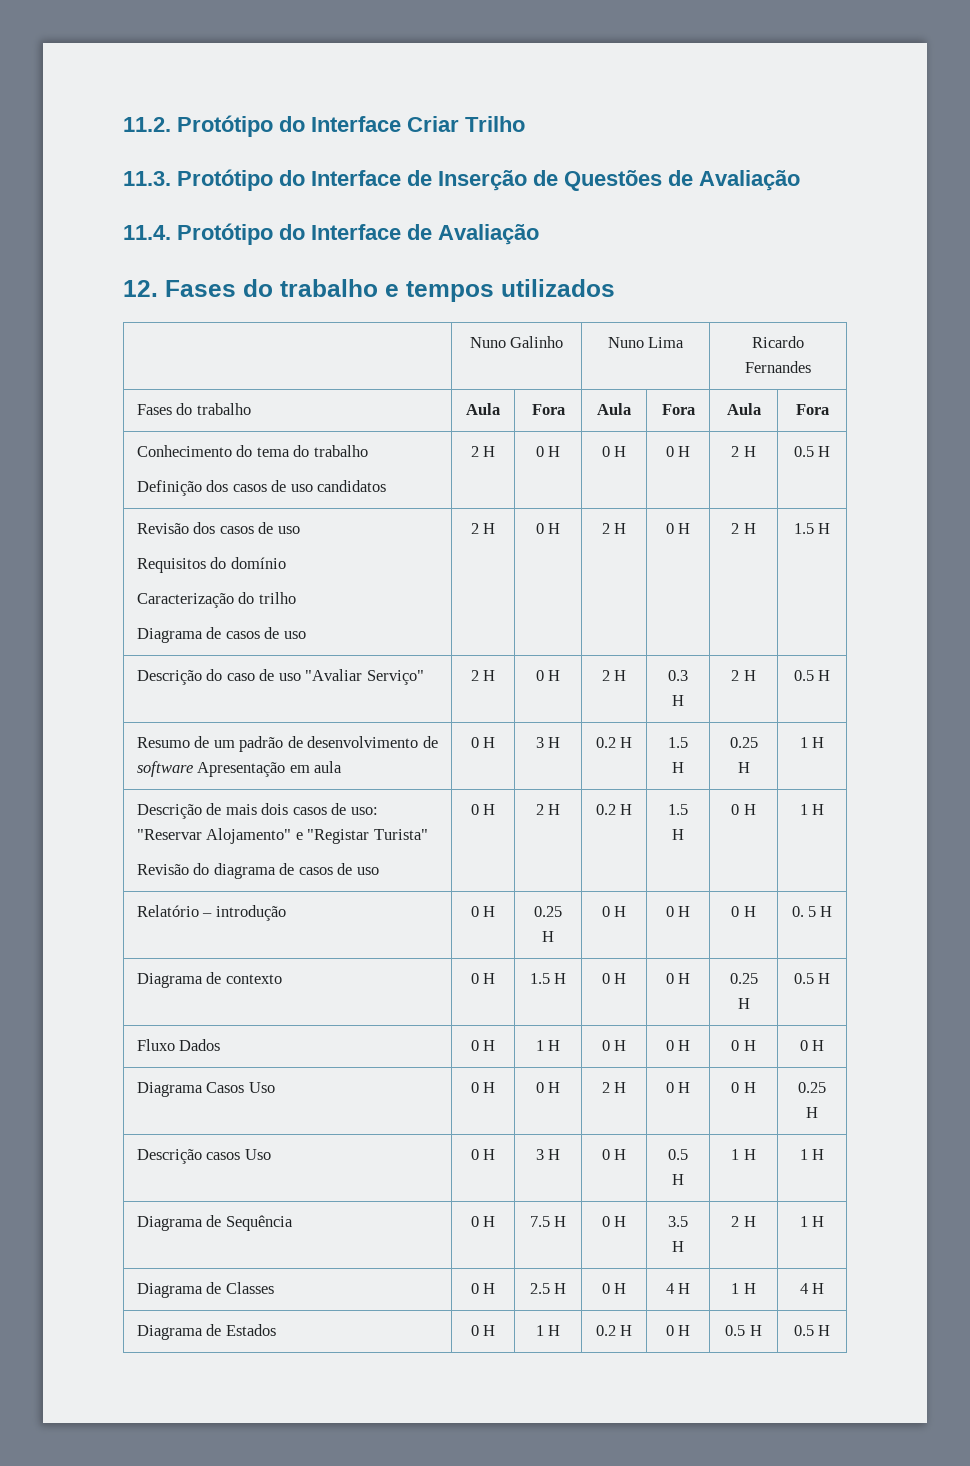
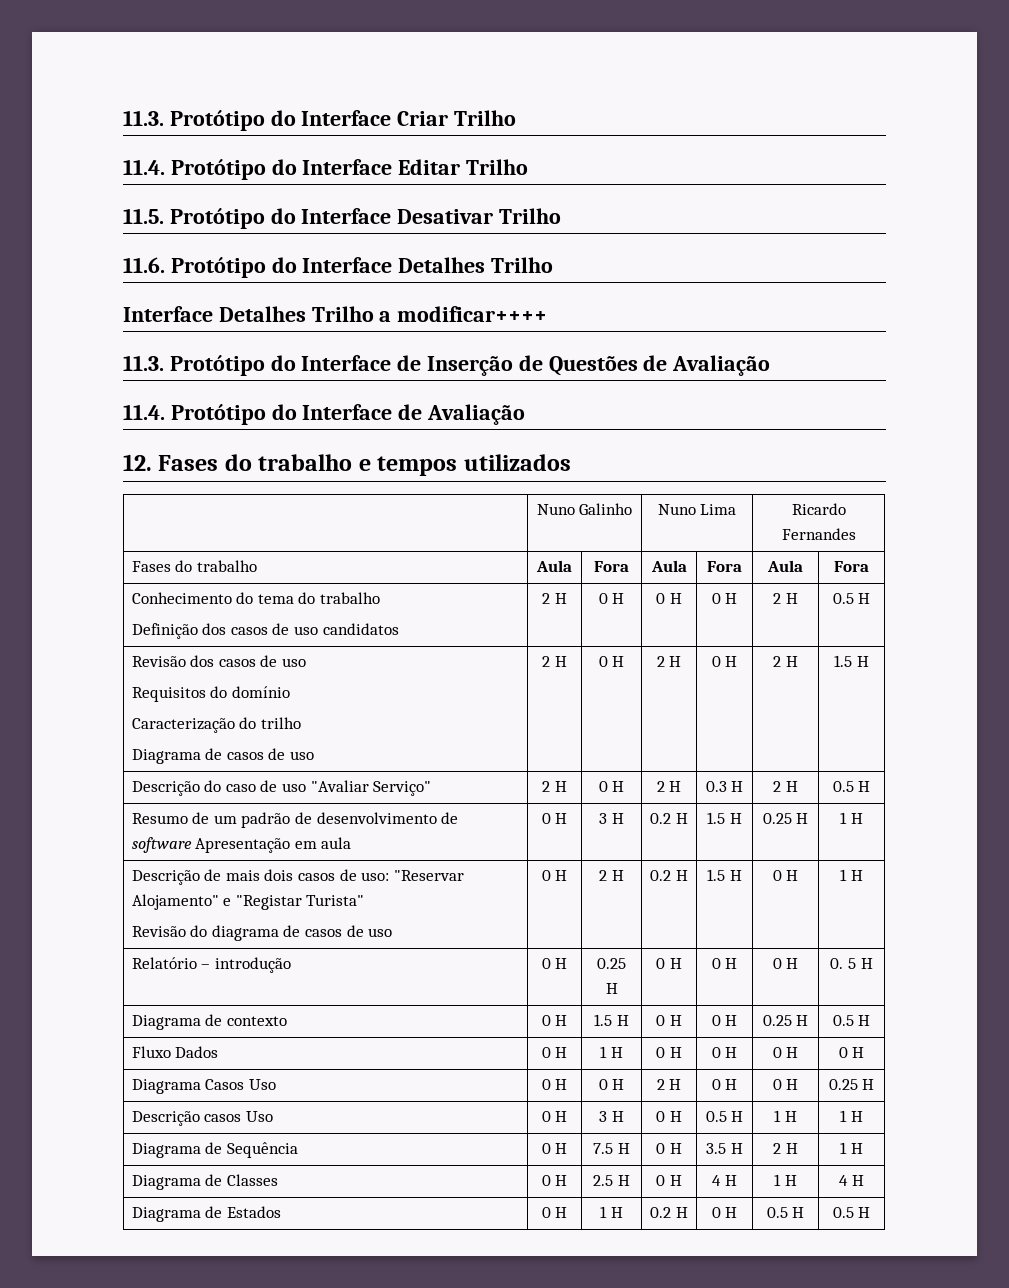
[123,117,171,132] 11.2. -> [123,110,164,126] 11.3.
(525, 124) none -> [123,159,529,180] [123,208,562,229] [123,257,554,278] [123,306,548,322] // 11.4. Protótipo do Interface Editar Trilho // 11.5. Protótipo do Interface Desativar Trilho // 11.6. Protótipo do Interface Detalhes Trilho // Interface Detalhes Trilho a modificar++++

